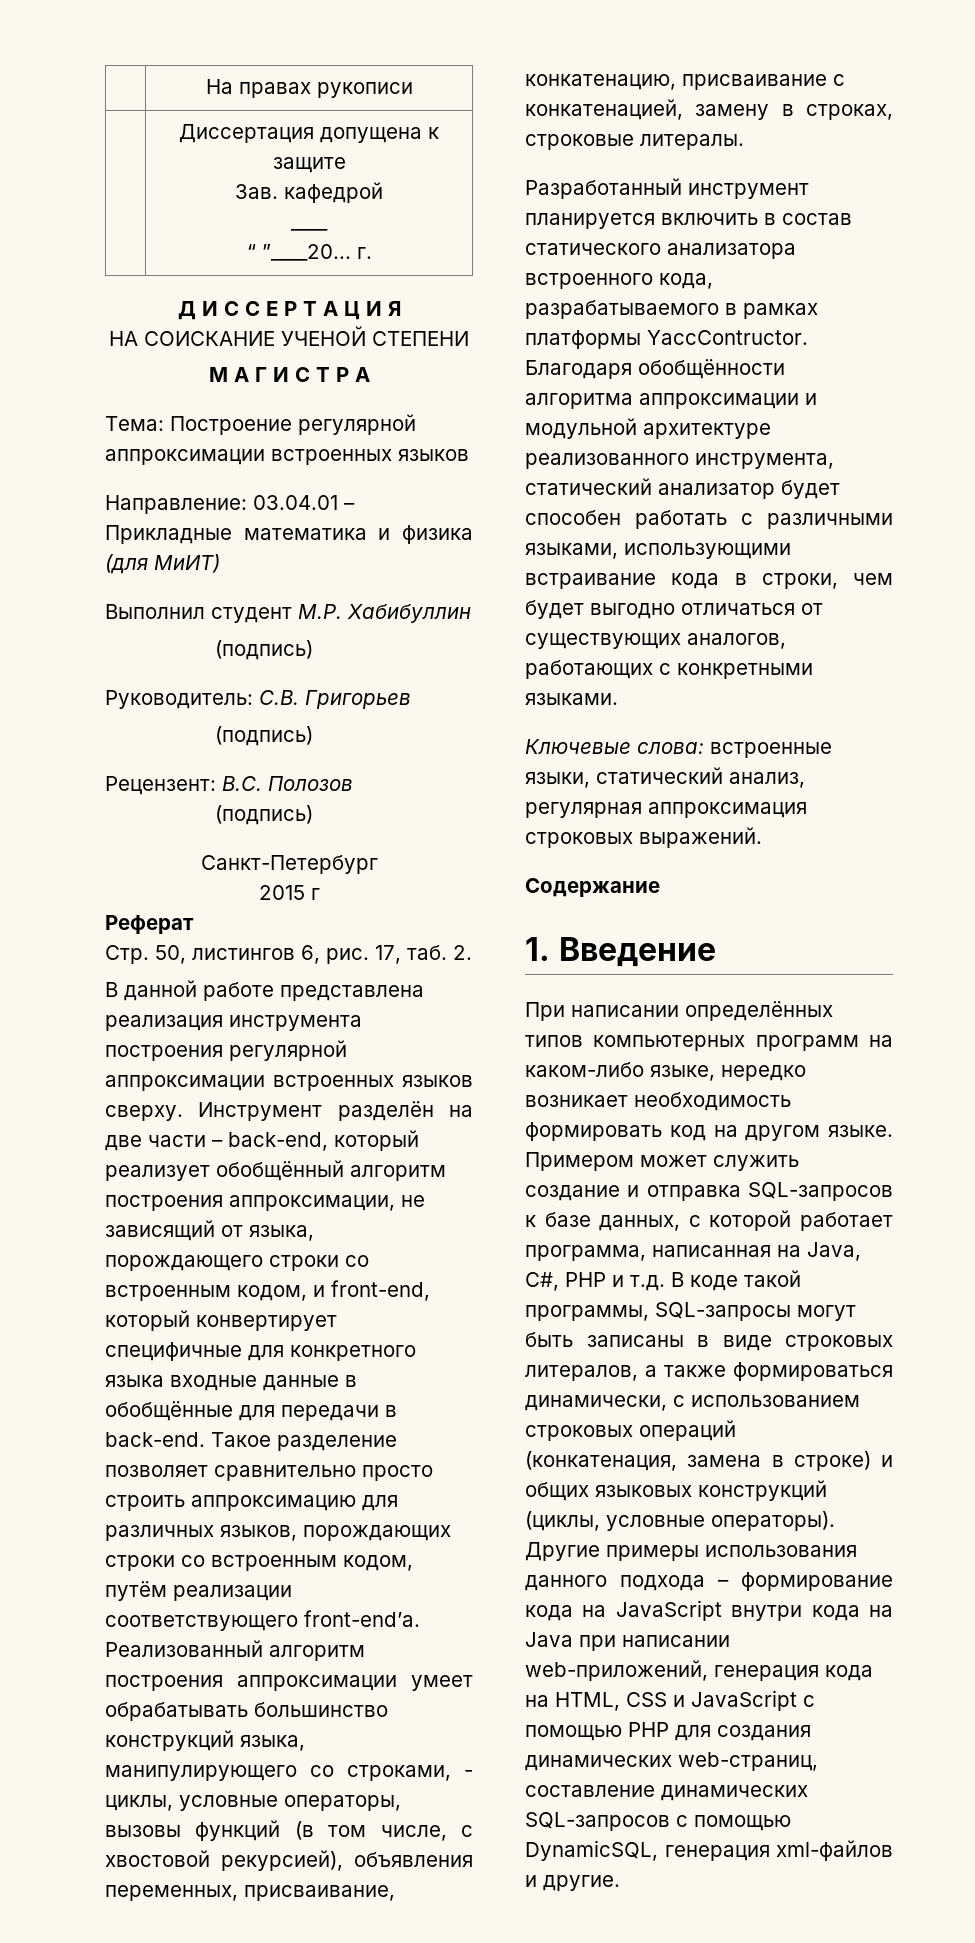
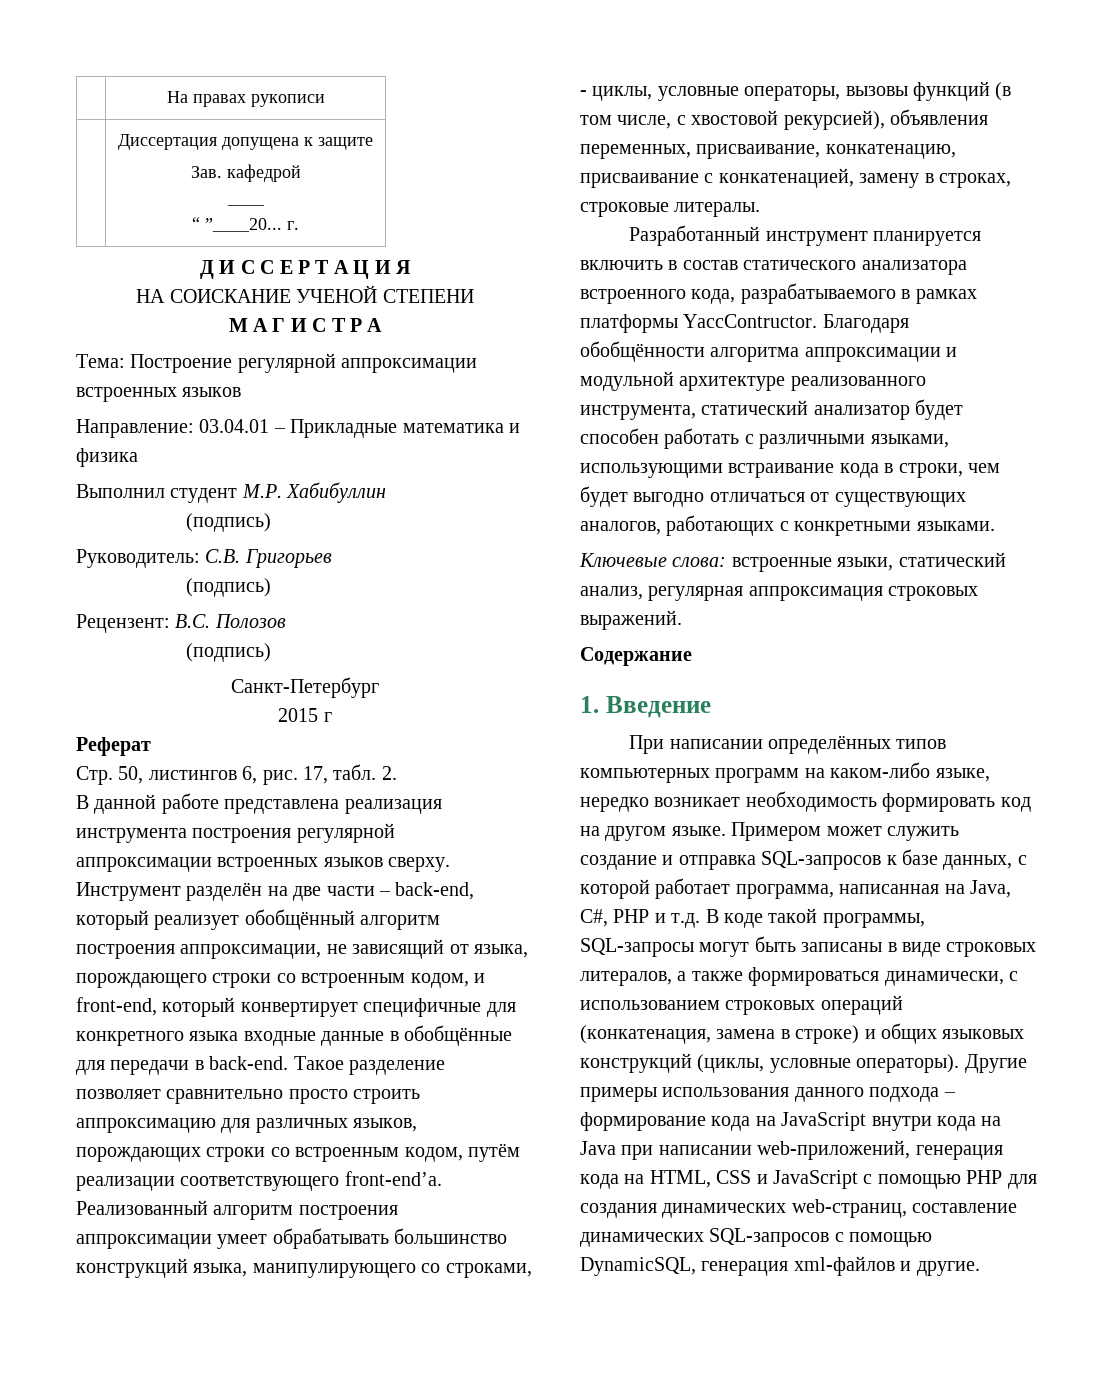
[105,554,220,574] (для МиИТ) -> (138, 457) none
[407,945,447,960] таб. -> [333,764,377,780] табл.

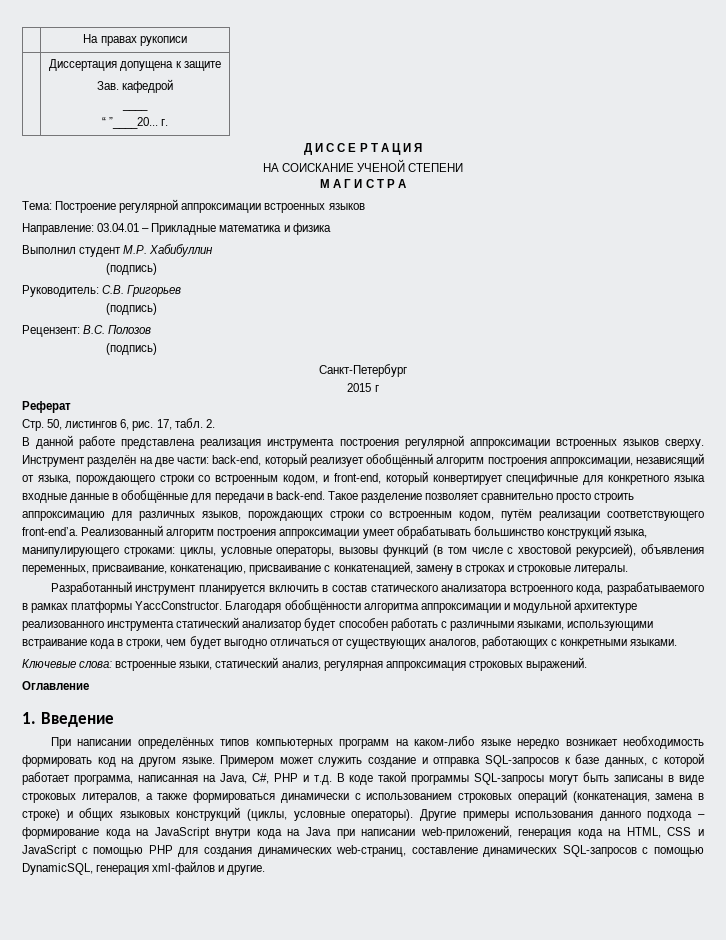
[326,886,391,896] части – -> [177,457,209,464] части:
[326,939,445,959] не зависящий -> [636,453,704,467] независящий
[421,1263,532,1278] [580,90,587,96] со строками, - -> [123,547,175,557] строками:
[617,115,672,129] числе, -> [471,547,503,554] числе
[939,173,1011,188] строках, -> [464,565,514,575] строках и
[683,314,818,328] YaccContructor. -> [135,601,223,610] YaccConstructor.
[580,405,696,420] инструмента, -> [107,621,175,631] инструмента
[580,647,692,666] Содержание -> [22,681,89,690] Оглавление
[935,768,990,782] языке, -> [480,739,511,746] языке
[822,913,925,928] программы, -> [411,775,470,785] программы
[884,971,1004,986] динамически, -> [280,793,349,803] динамически

